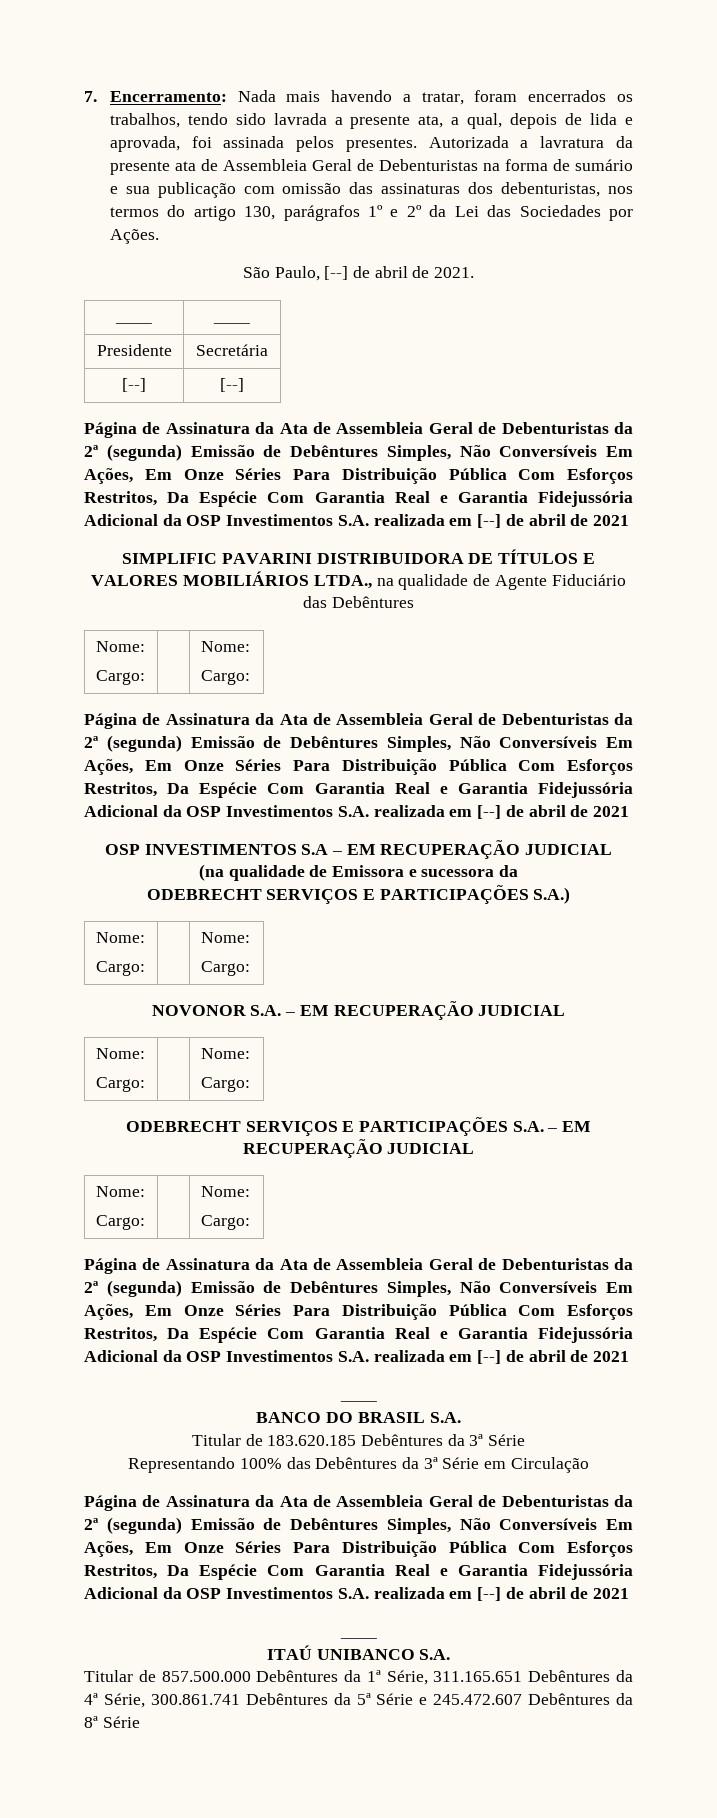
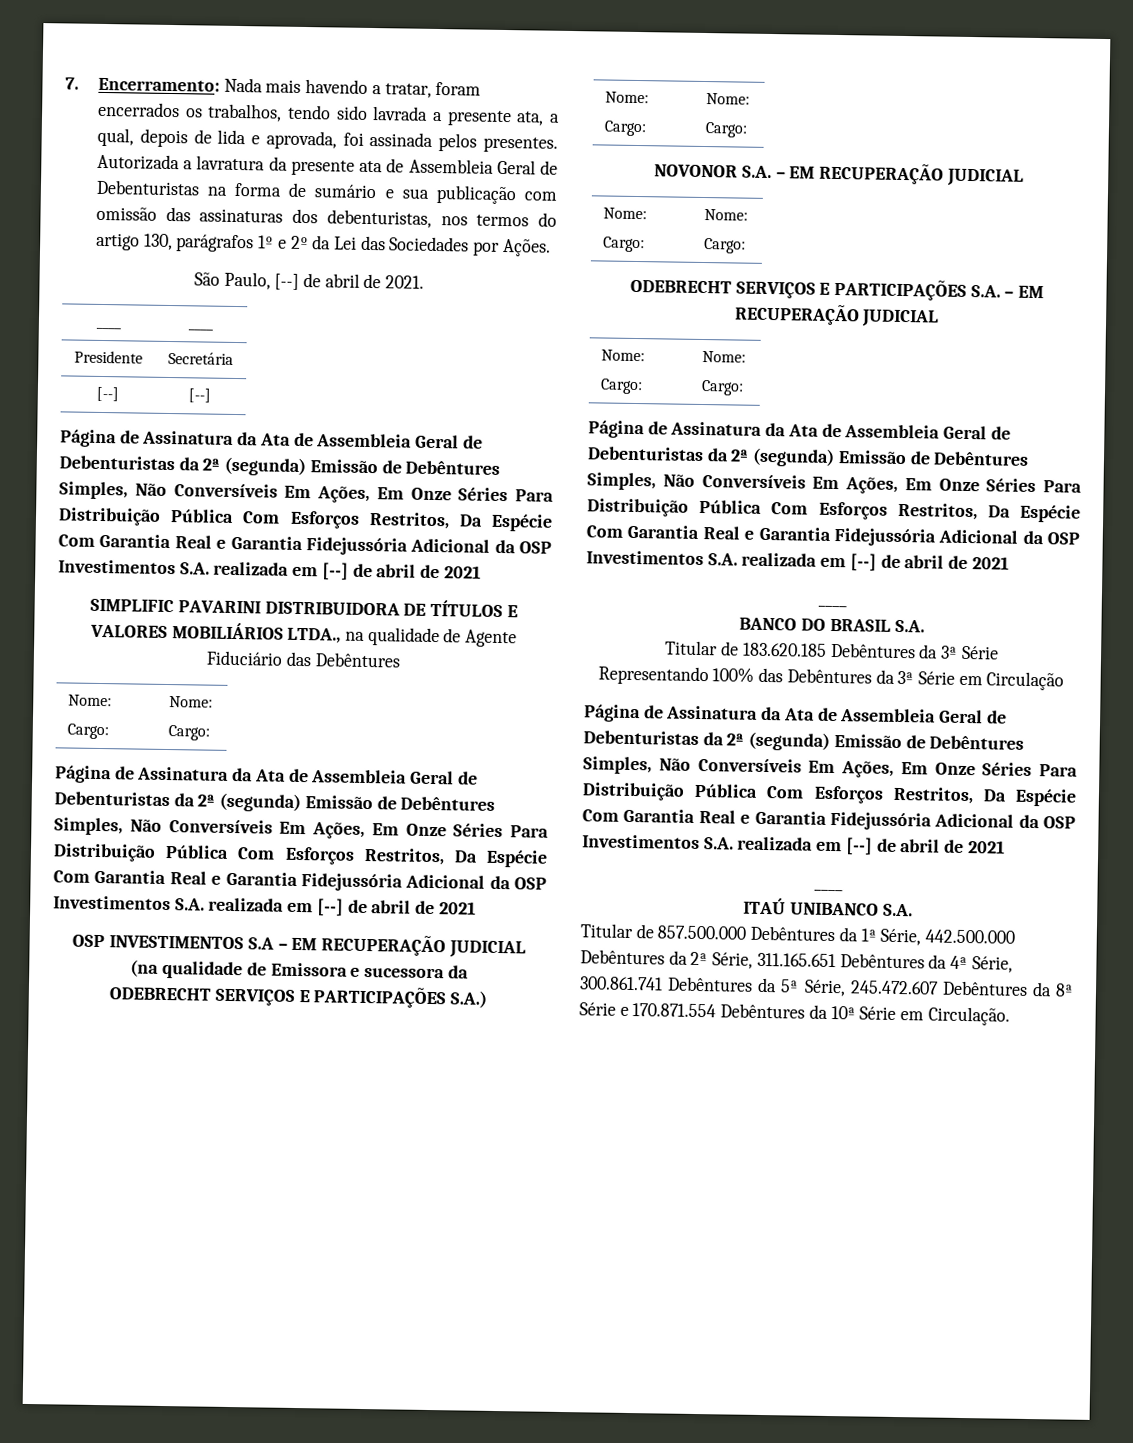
(428, 1677) none -> [925,929,1016,944] [580,949,754,969] 442.500.000 Debêntures da 2ª Série,
[376,1693,428,1705] Série e -> [803,979,846,997] Série,
(140, 1722) none -> [619,1003,1010,1026] e 170.871.554 Debêntures da 10ª Série em Circulação.

